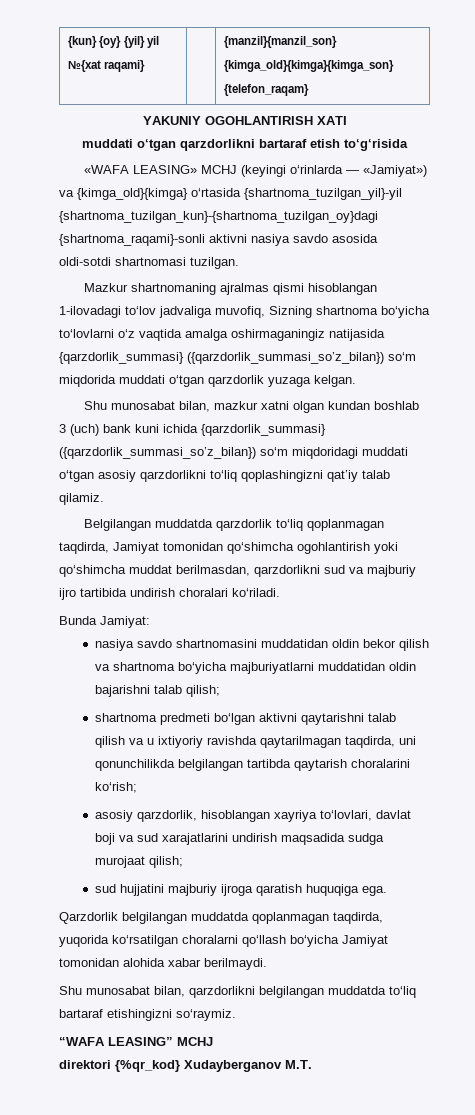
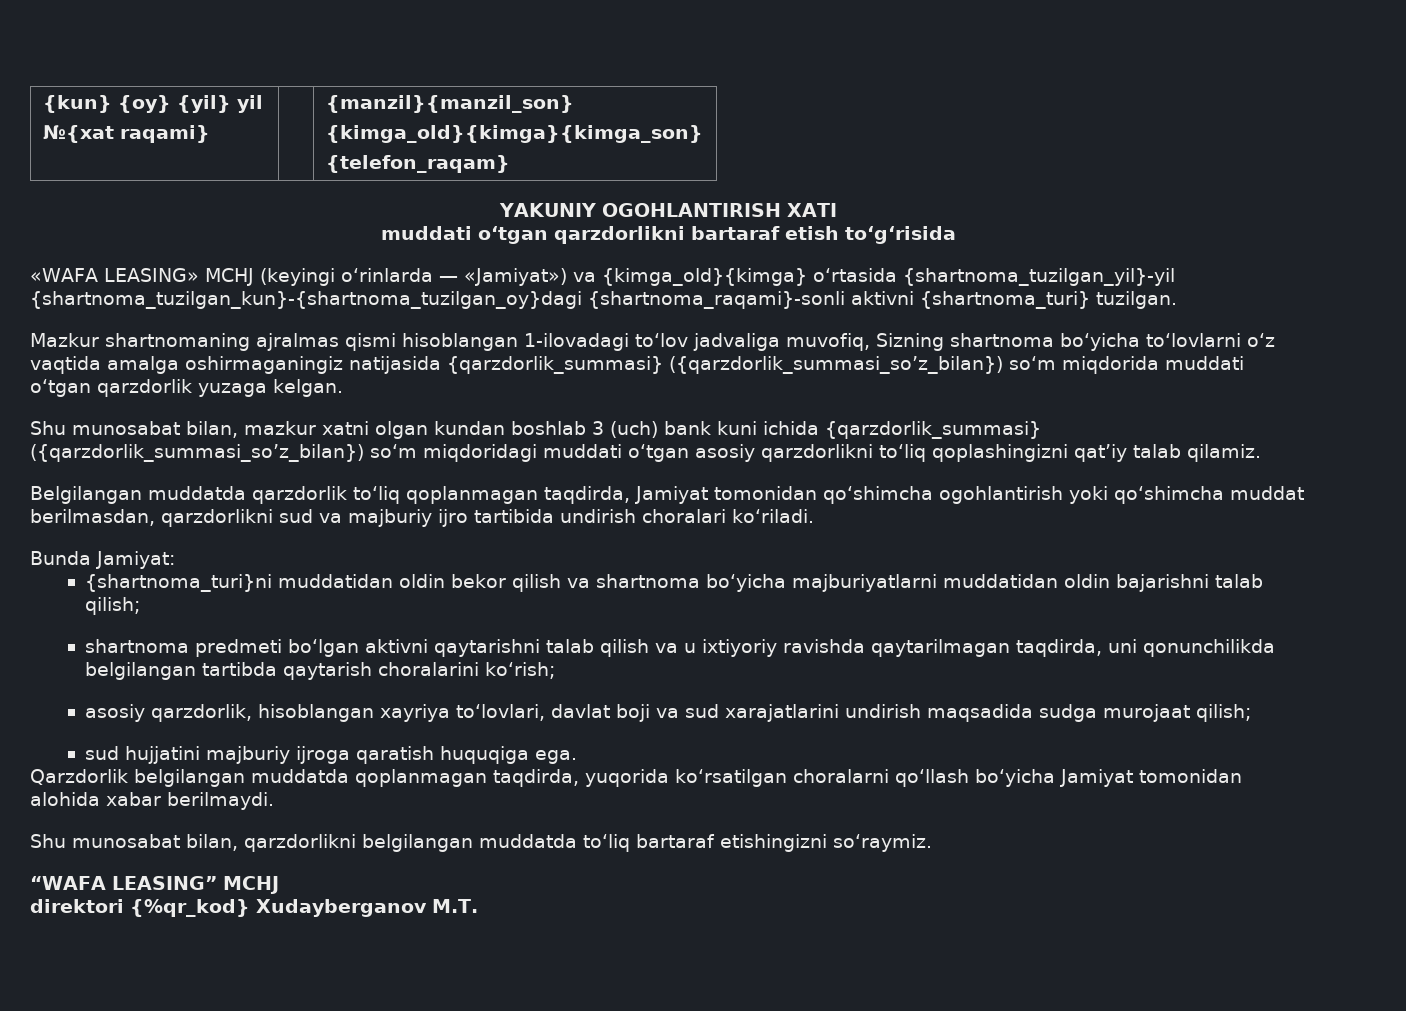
[251,234,378,246] [59,257,186,266] nasiya savdo asosida oldi-sotdi shartnomasi -> [920,291,1090,309] {shartnoma_turi}
[95,639,258,651] nasiya savdo shartnomasini -> [85,574,273,592] {shartnoma_turi}ni

